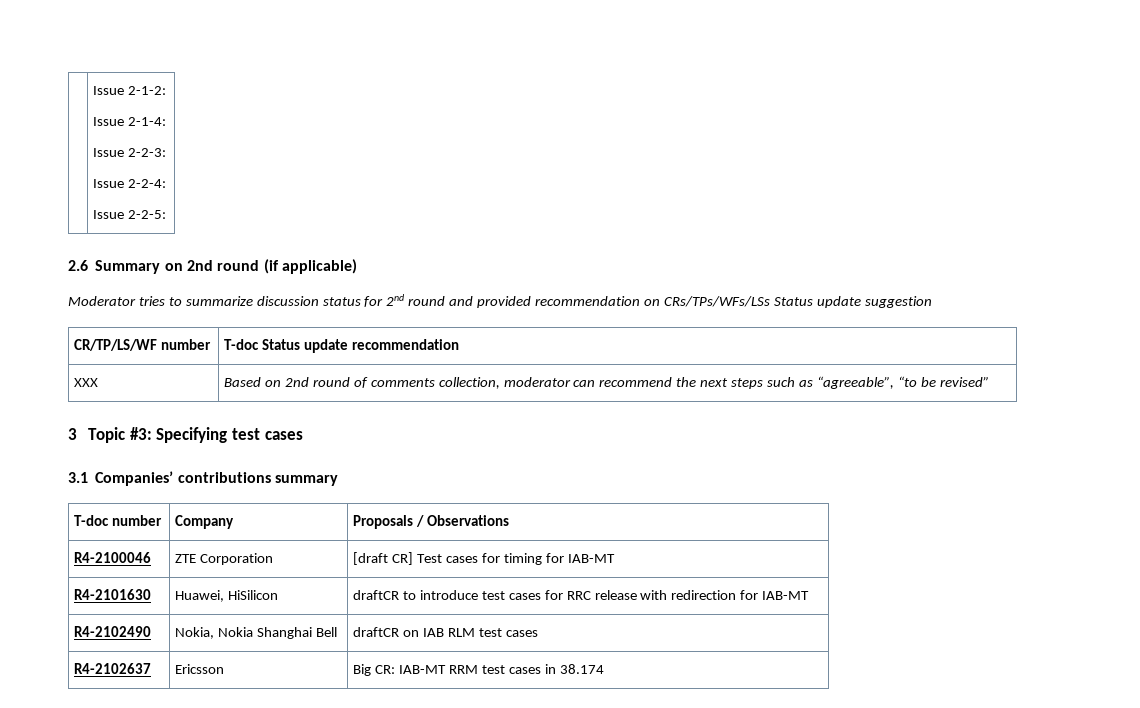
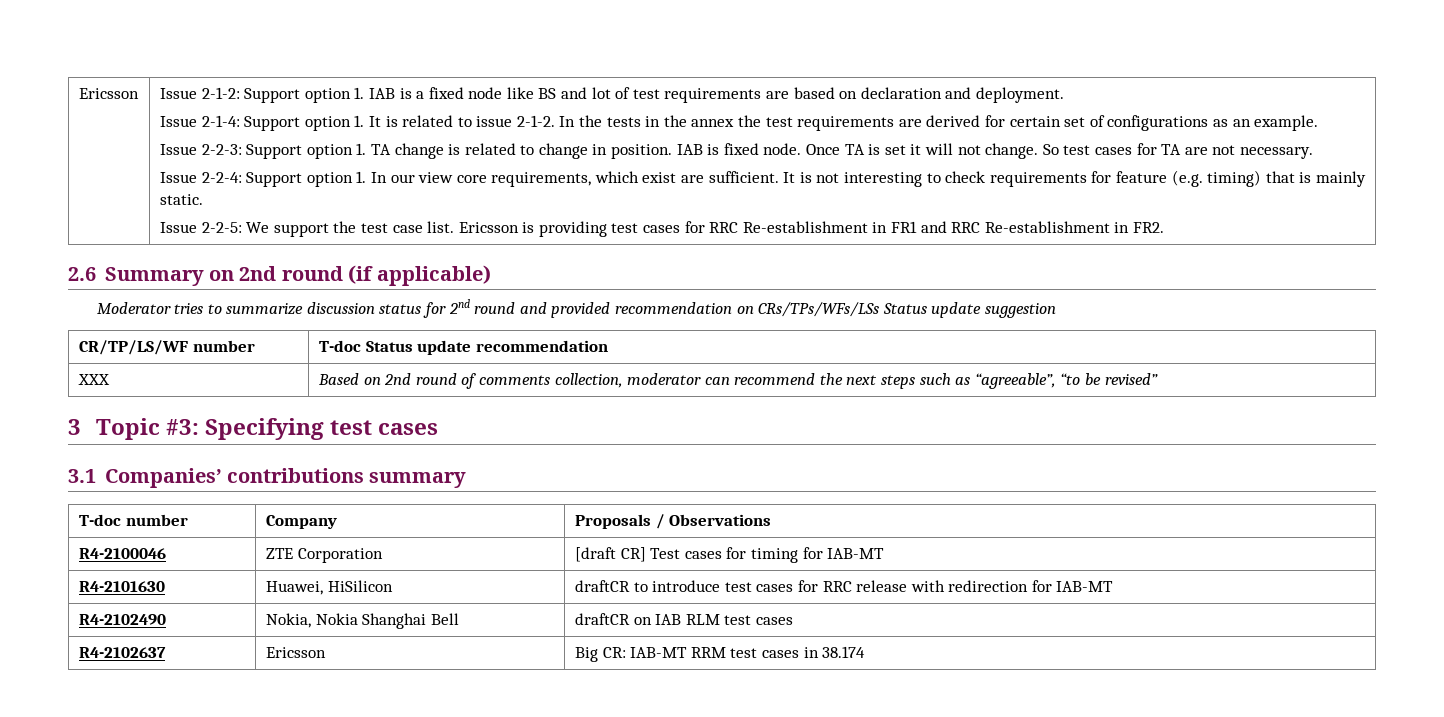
(93, 90) none -> [78,88,139,99] Ericsson
[93,117,167,126] [93,148,167,157] [93,179,167,188] [93,210,167,219] // Issue 2-1-4: // Issue 2-2-3: // Issue 2-2-4: // Issue 2-2-5: -> [244,87,1064,103] [159,115,1319,131] [159,143,1313,159] [159,170,1366,187] [159,194,203,205] [159,221,1164,237] Support option 1. IAB is a fixed node like BS and lot of test requirements are based on declaration and deployment. // Issue 2-1-4: Support option 1. It is related to issue 2-1-2. In the tests in the annex the test requirements are derived for certain set of configurations as an example. // Issue 2-2-3: Support option 1. TA change is related to change in position. IAB is fixed node. Once TA is set it will not change. So test cases for TA are not necessary. // Issue 2-2-4: Support option 1. In our view core requirements, which exist are sufficient. It is not interesting to check requirements for feature (e.g. timing) that is mainly static. // Issue 2-2-5: We support the test case list. Ericsson is providing test cases for RRC Re-establishment in FR1 and RRC Re-establishment in FR2.

